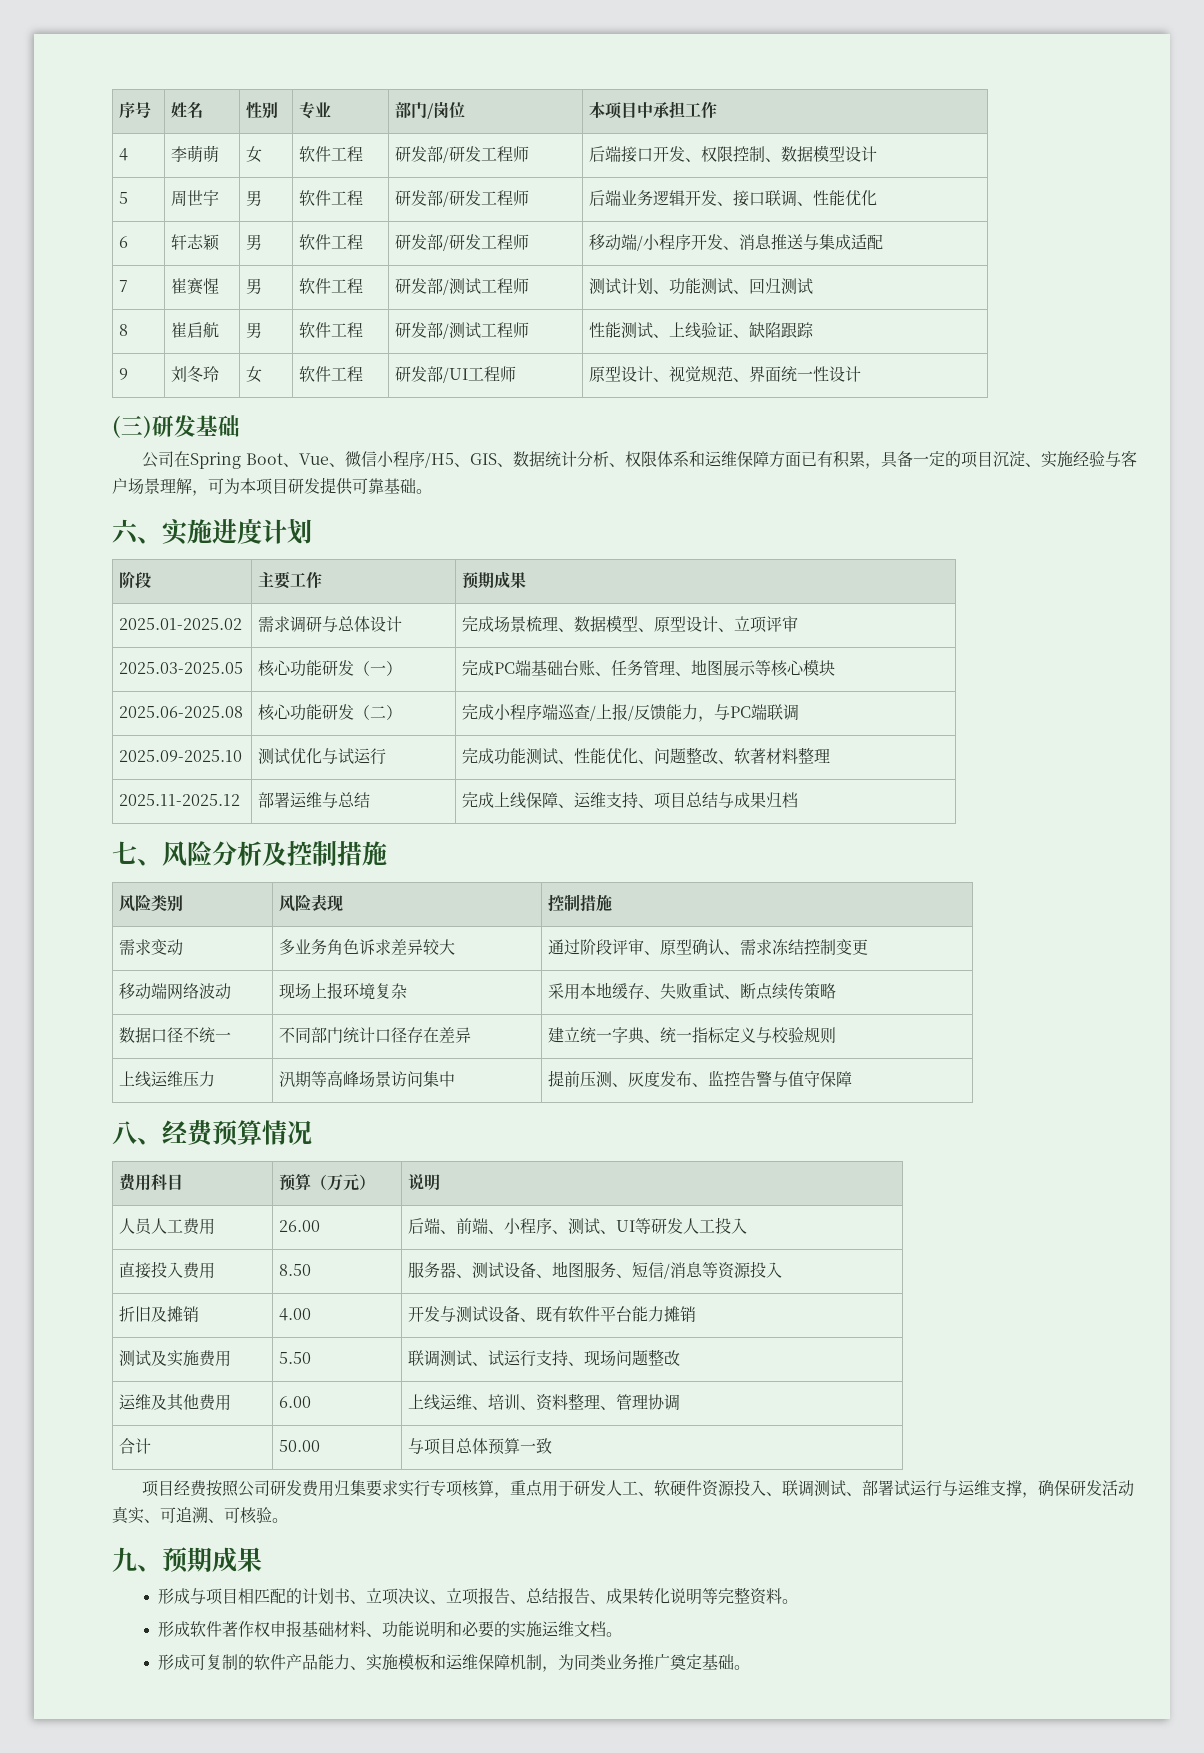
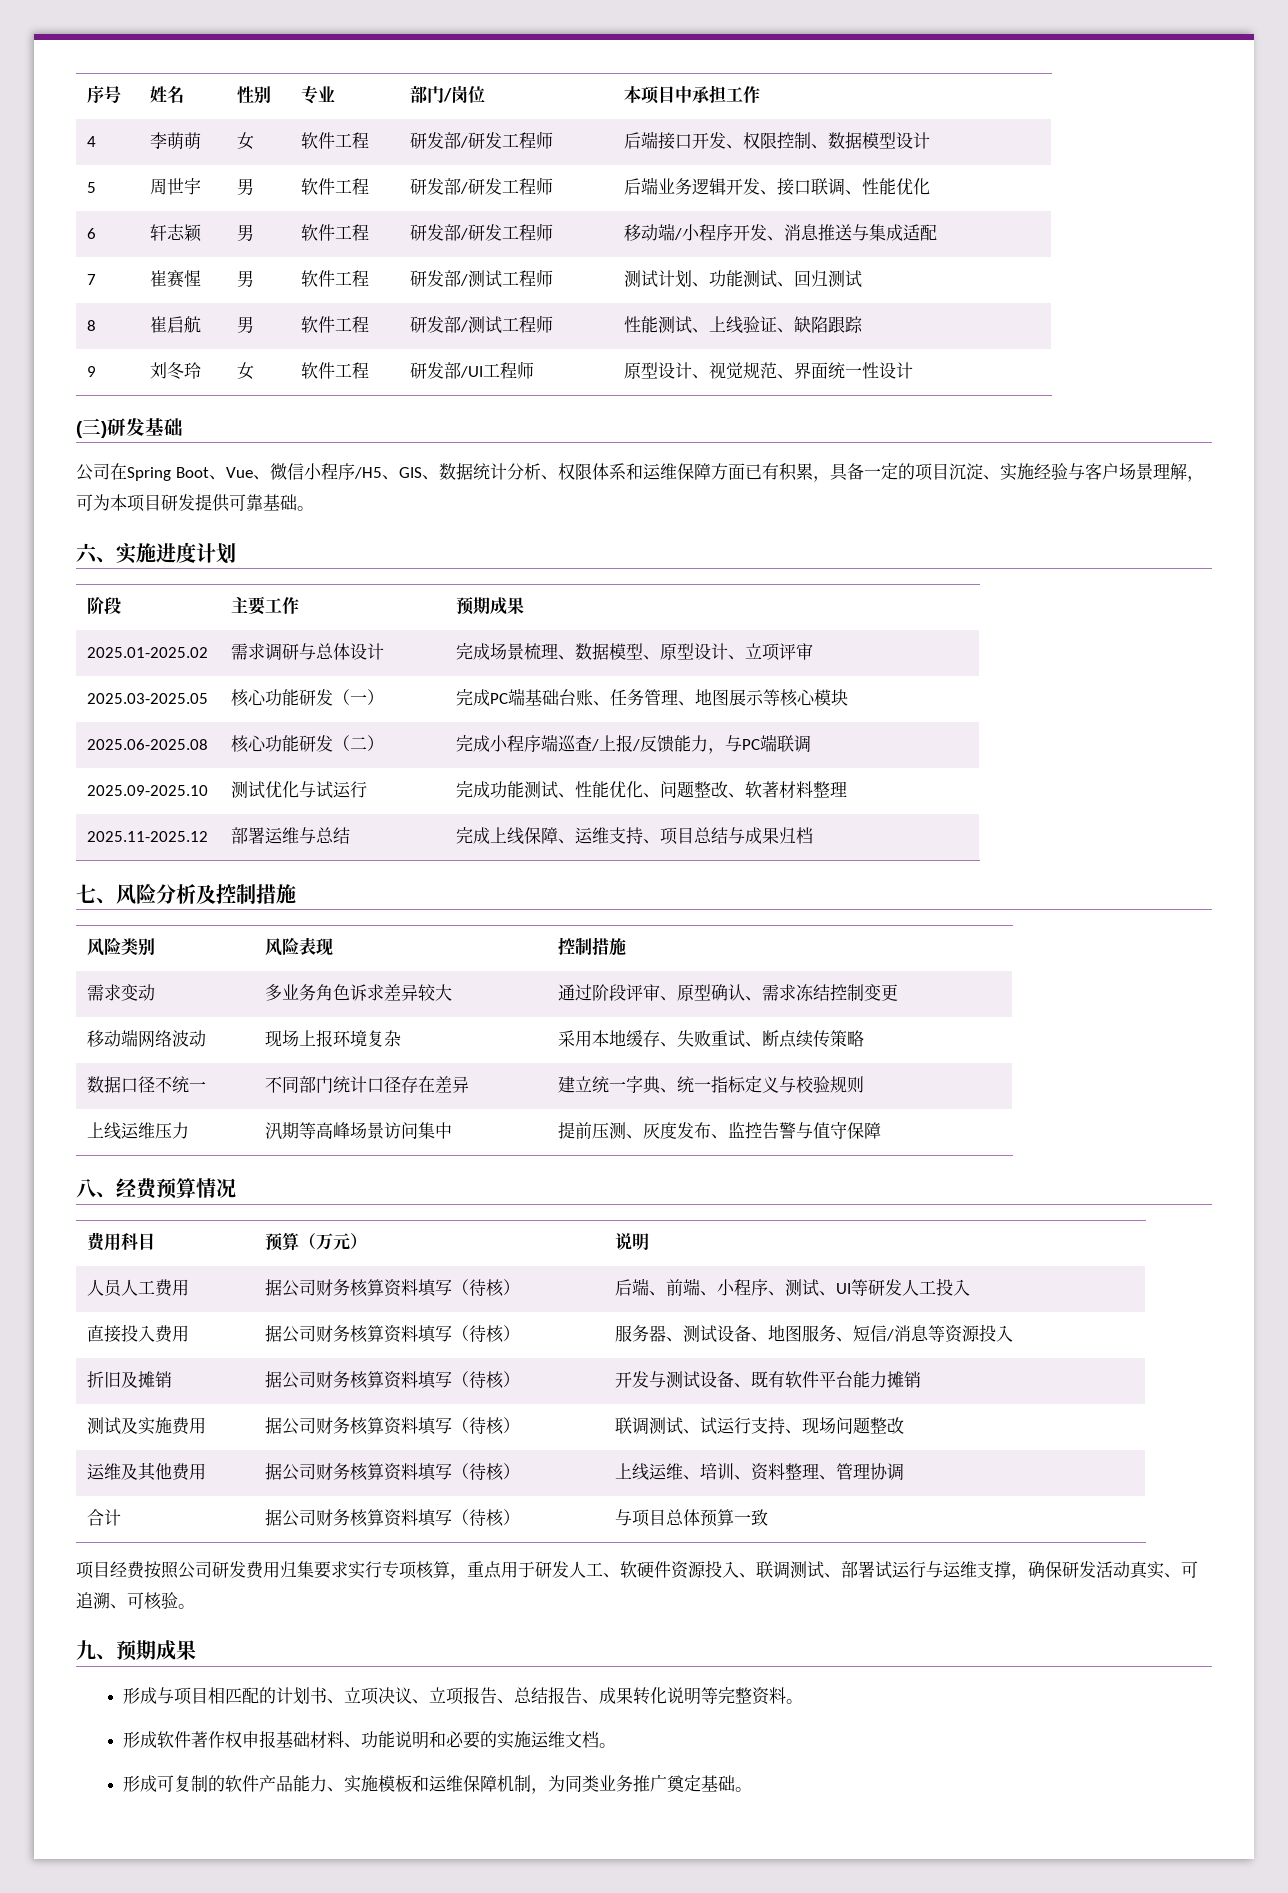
[279,1220,321,1232] 26.00 -> [265,1279,521,1297] 据公司财务核算资料填写（待核）
[279,1264,312,1276] 8.50 -> [265,1325,521,1343] 据公司财务核算资料填写（待核）
[279,1308,312,1321] 4.00 -> [265,1371,521,1389] 据公司财务核算资料填写（待核）
[279,1352,312,1364] 5.50 -> [265,1417,521,1435] 据公司财务核算资料填写（待核）
[279,1396,312,1408] 6.00 -> [265,1463,521,1481] 据公司财务核算资料填写（待核）
[279,1440,321,1452] 50.00 -> [265,1509,521,1527] 据公司财务核算资料填写（待核）

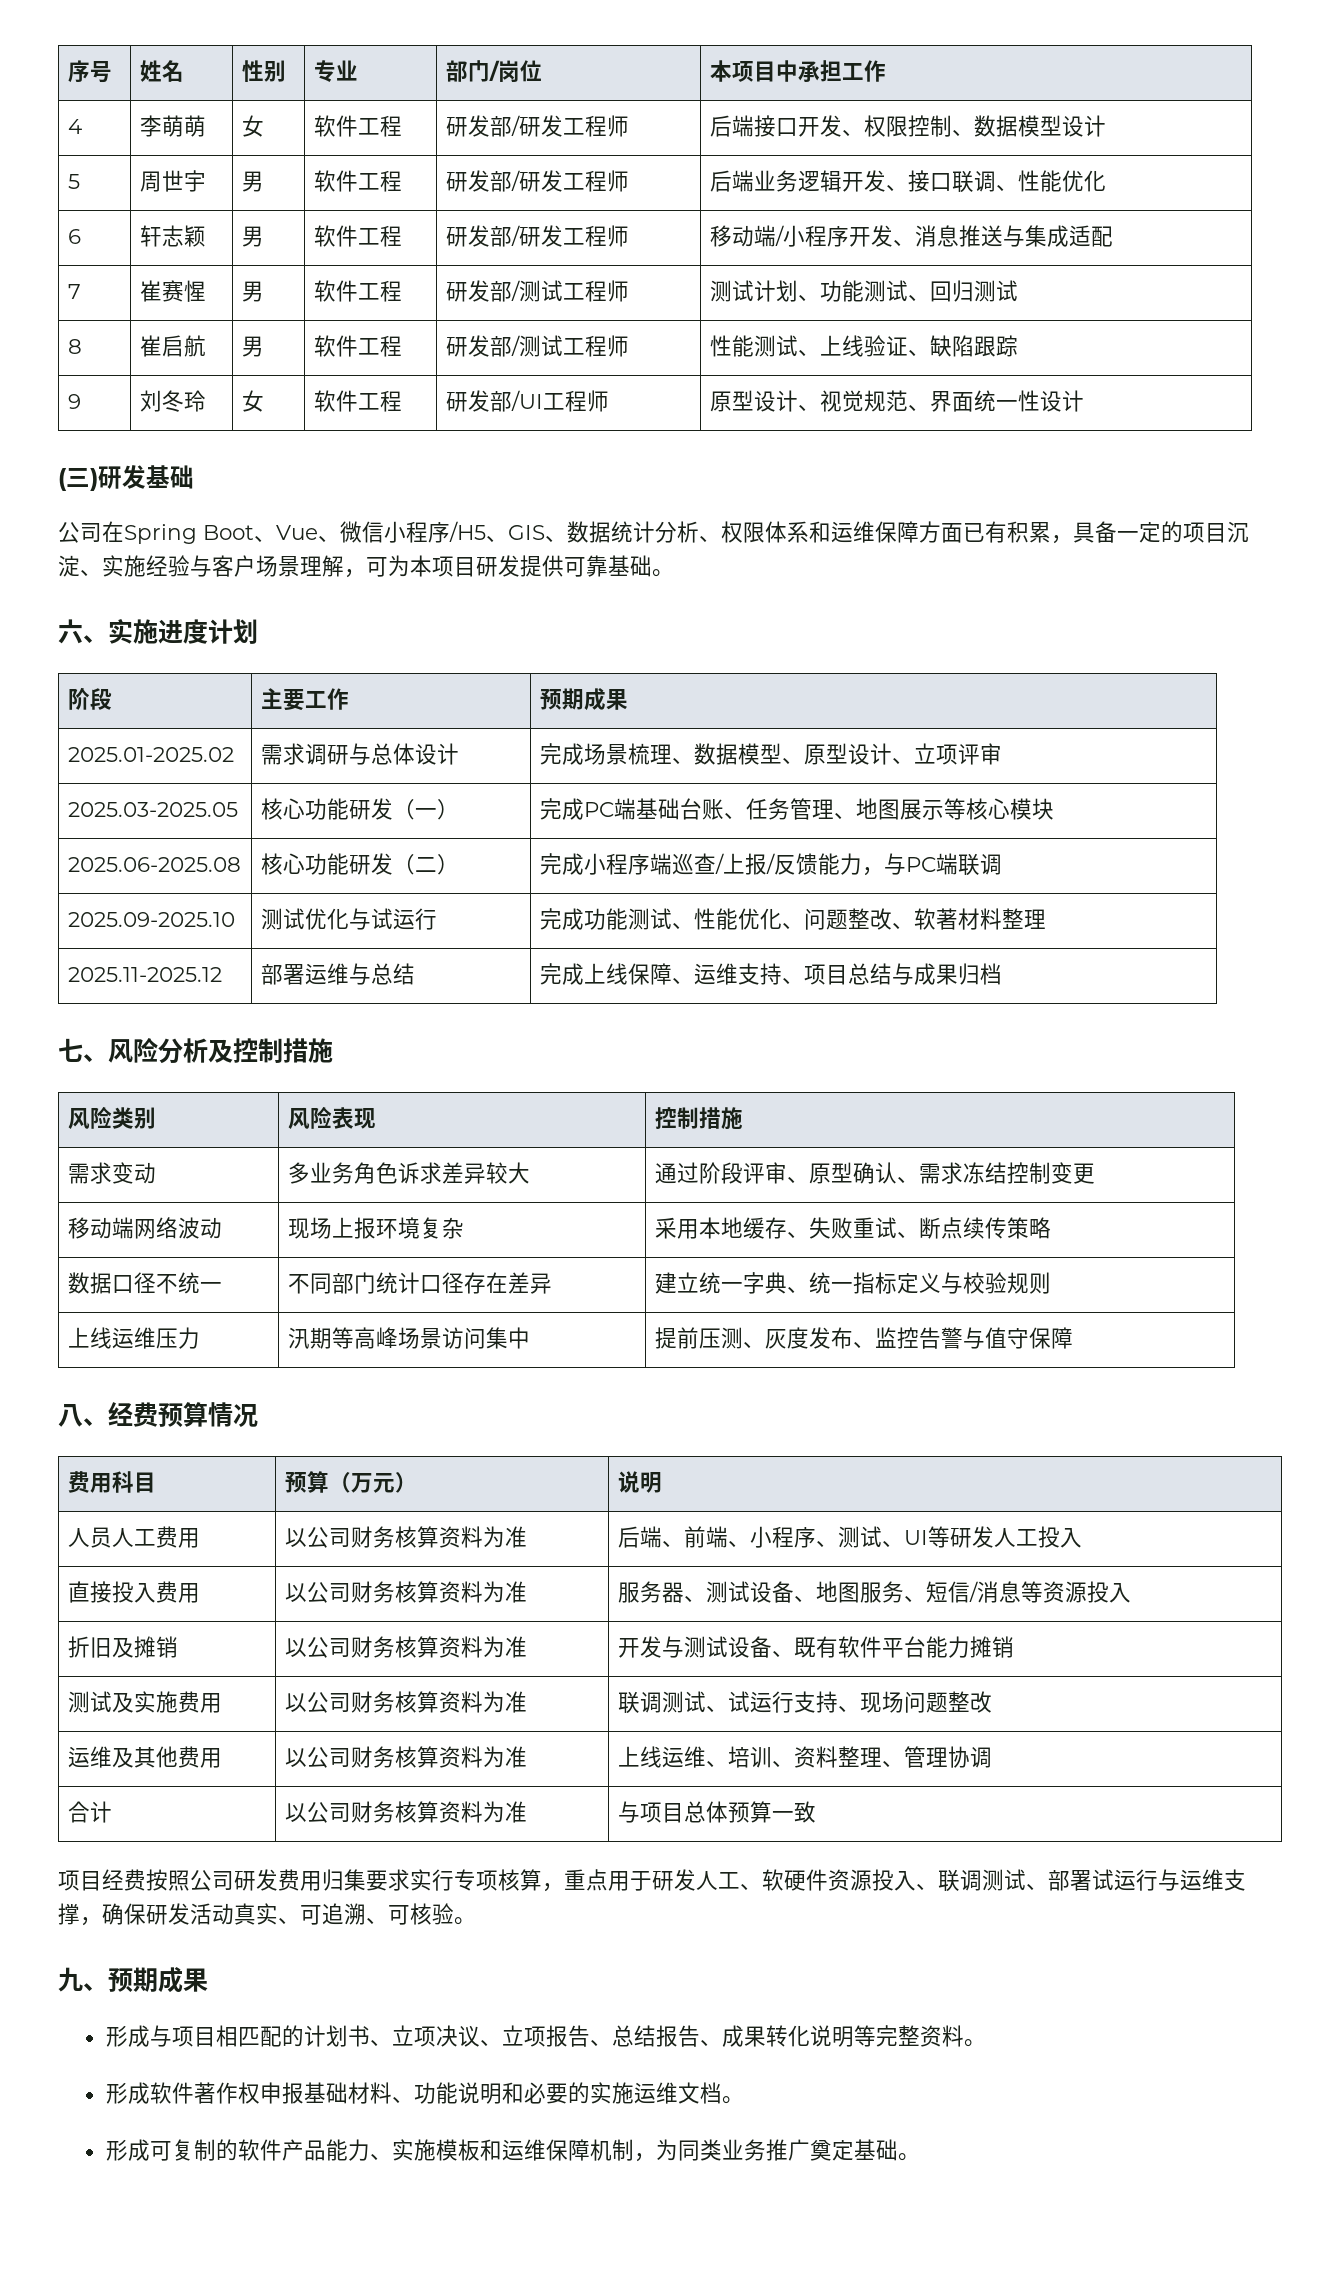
[265,1279,521,1297] 据公司财务核算资料填写（待核） -> [284,1526,527,1548] 以公司财务核算资料为准
[265,1325,521,1343] 据公司财务核算资料填写（待核） -> [284,1581,527,1603] 以公司财务核算资料为准
[265,1371,521,1389] 据公司财务核算资料填写（待核） -> [284,1636,527,1658] 以公司财务核算资料为准
[265,1417,521,1435] 据公司财务核算资料填写（待核） -> [284,1691,527,1713] 以公司财务核算资料为准
[265,1463,521,1481] 据公司财务核算资料填写（待核） -> [284,1746,527,1768] 以公司财务核算资料为准
[265,1509,521,1527] 据公司财务核算资料填写（待核） -> [284,1801,527,1823] 以公司财务核算资料为准

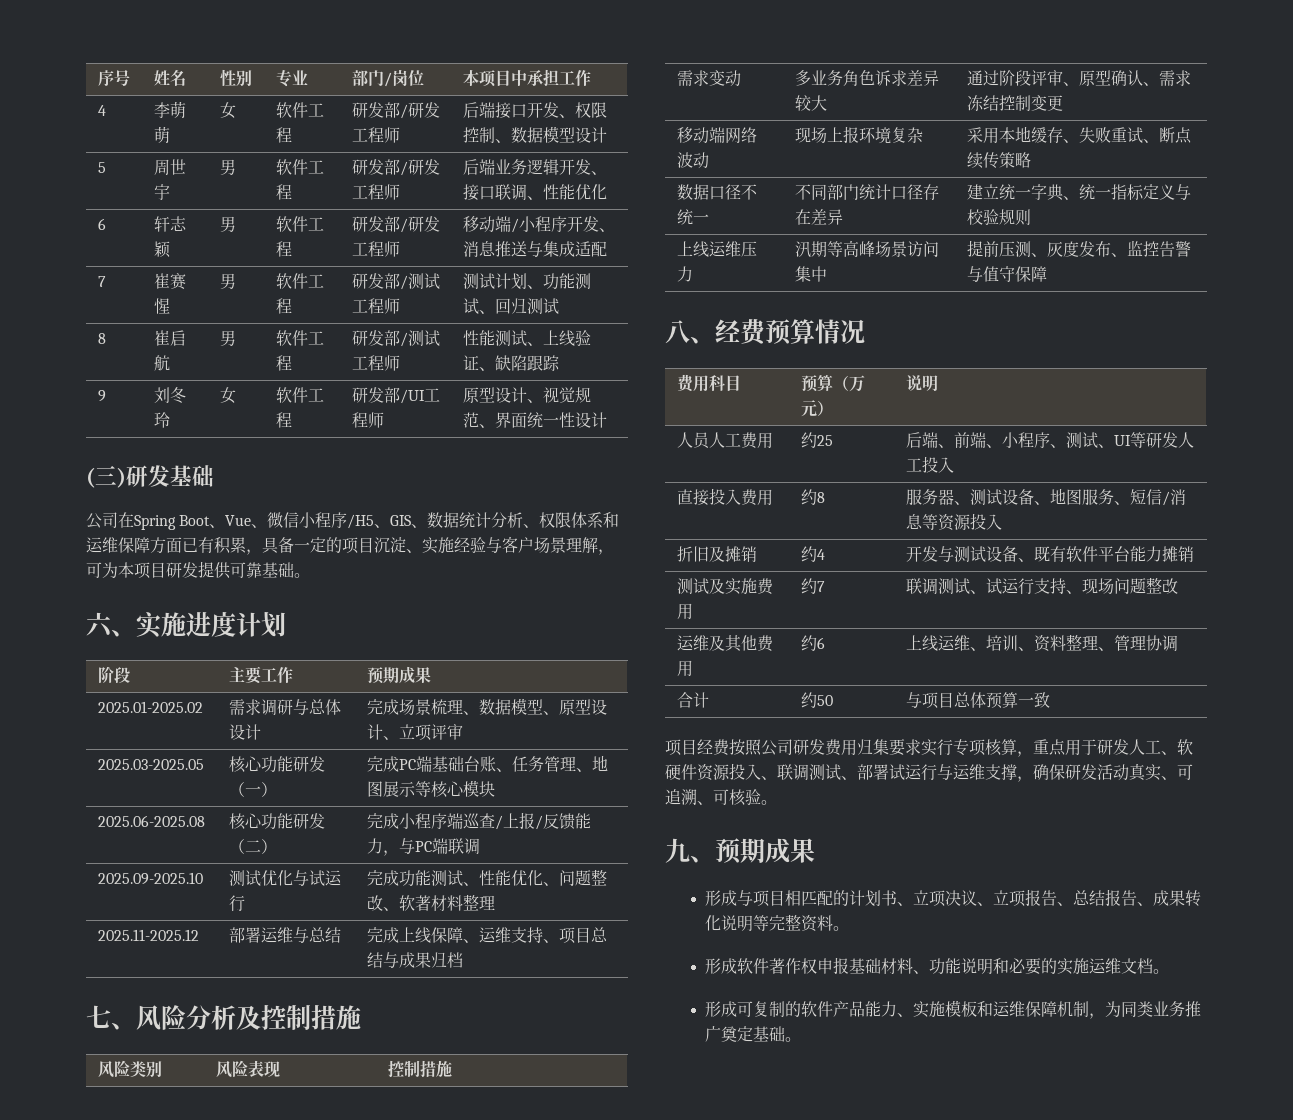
[284,1526,527,1548] 以公司财务核算资料为准 -> [800,432,833,448] 约25
[284,1581,527,1603] 以公司财务核算资料为准 -> [800,489,825,505] 约8
[284,1636,527,1658] 以公司财务核算资料为准 -> [800,546,825,562] 约4
[284,1691,527,1713] 以公司财务核算资料为准 -> [800,578,825,594] 约7
[284,1746,527,1768] 以公司财务核算资料为准 -> [800,635,825,651] 约6
[284,1801,527,1823] 以公司财务核算资料为准 -> [800,692,833,708] 约50

